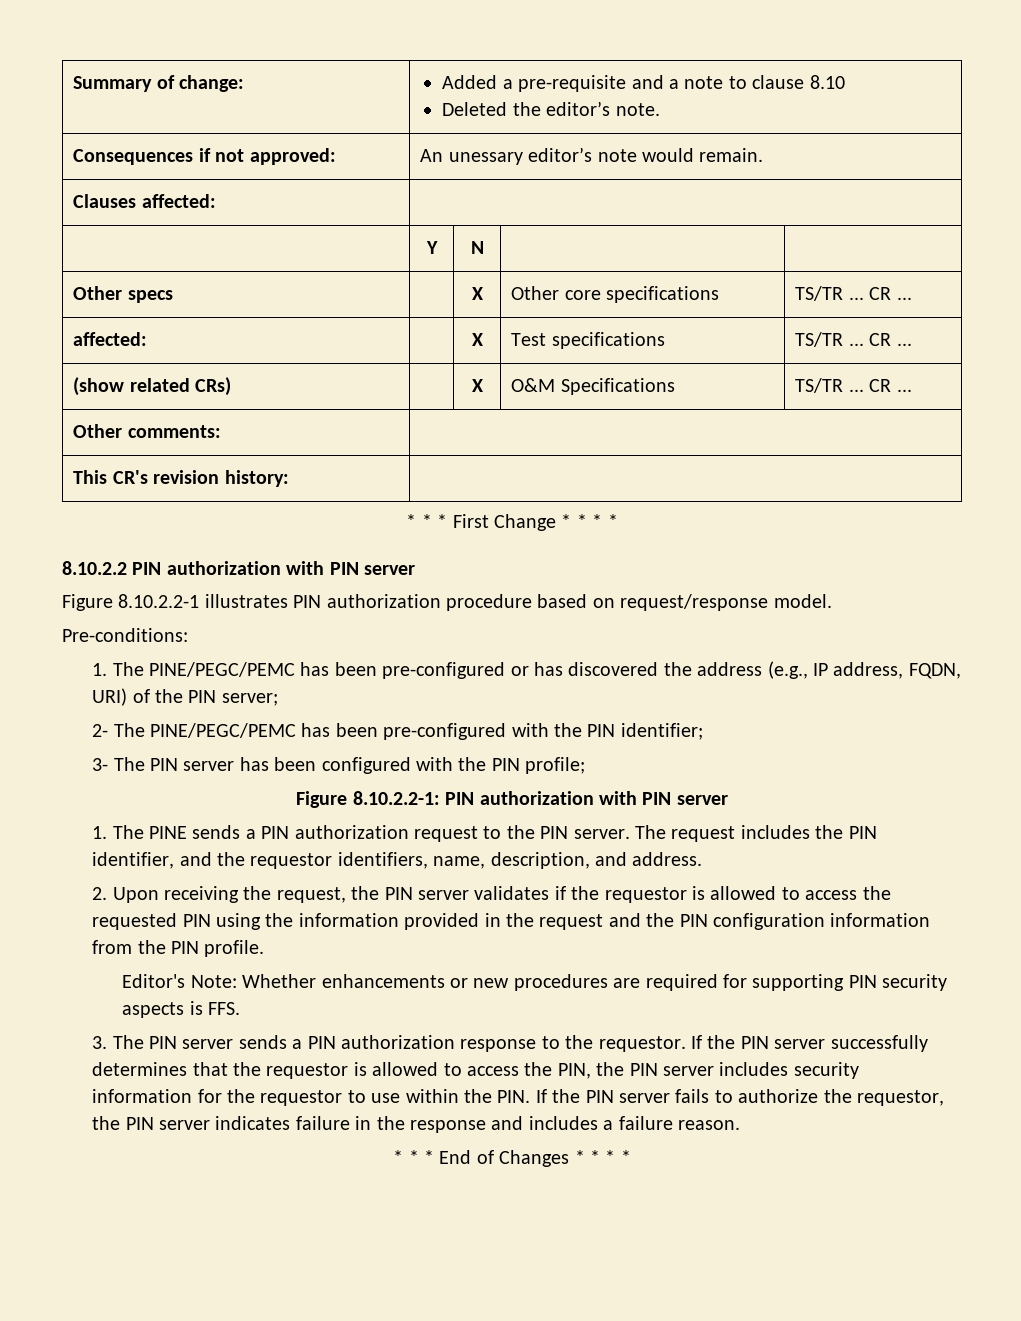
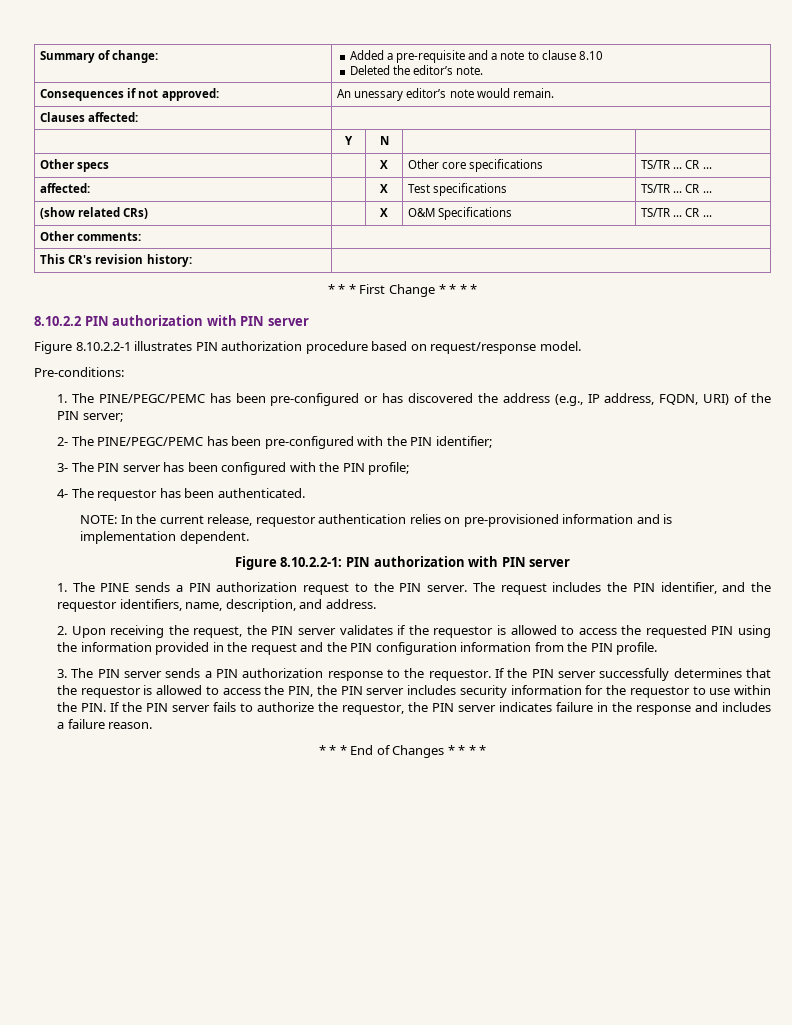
(586, 765) none -> [57,488,305,501] [80,514,673,527] [80,531,249,544] // 4- The requestor has been authenticated. // NOTE: In the current release, requestor authentication relies on pre-provisioned information and is implementation dependent.
[122,974,948,991] [122,1001,241,1018] // Editor's Note: Whether enhancements or new procedures are required for supporting PIN security aspects is FFS. -> (658, 648) none

